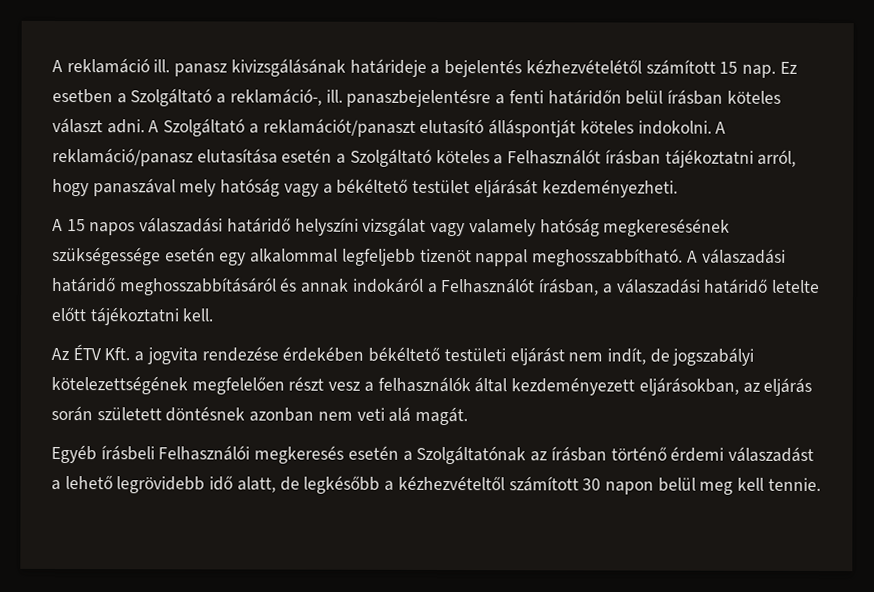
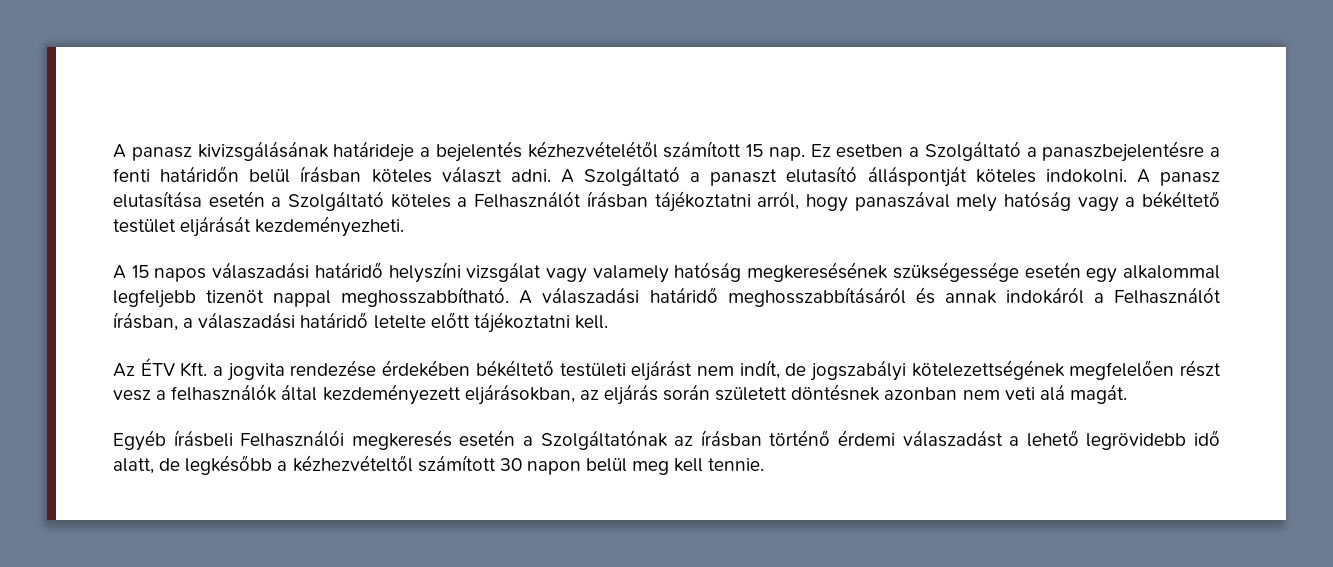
[52,58,171,74] A reklamáció ill. -> [113,144,126,158] A
[229,88,343,106] reklamáció-, ill. -> (1037, 152) none
[262,118,416,137] reklamációt/panaszt -> [710,169,778,186] panaszt
[52,147,193,167] reklamáció/panasz -> [1160,172,1220,186] panasz

